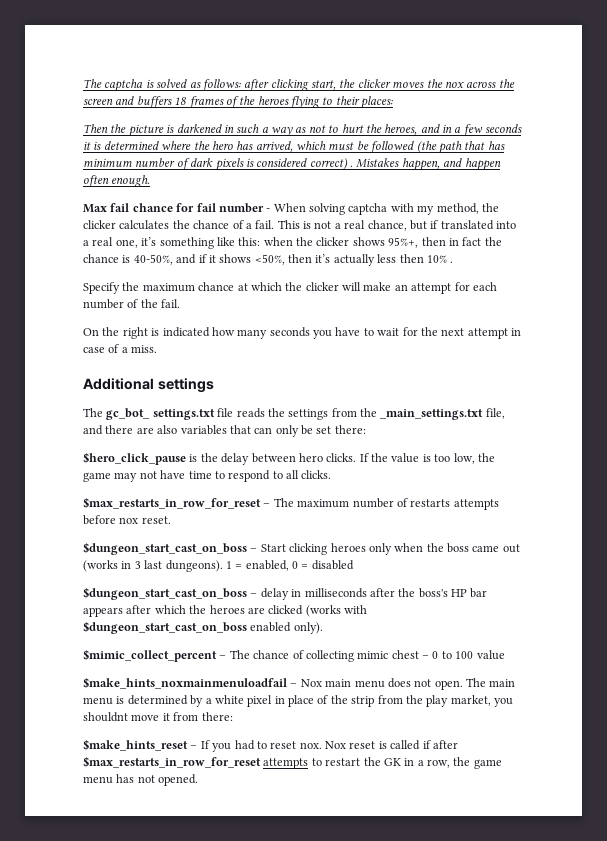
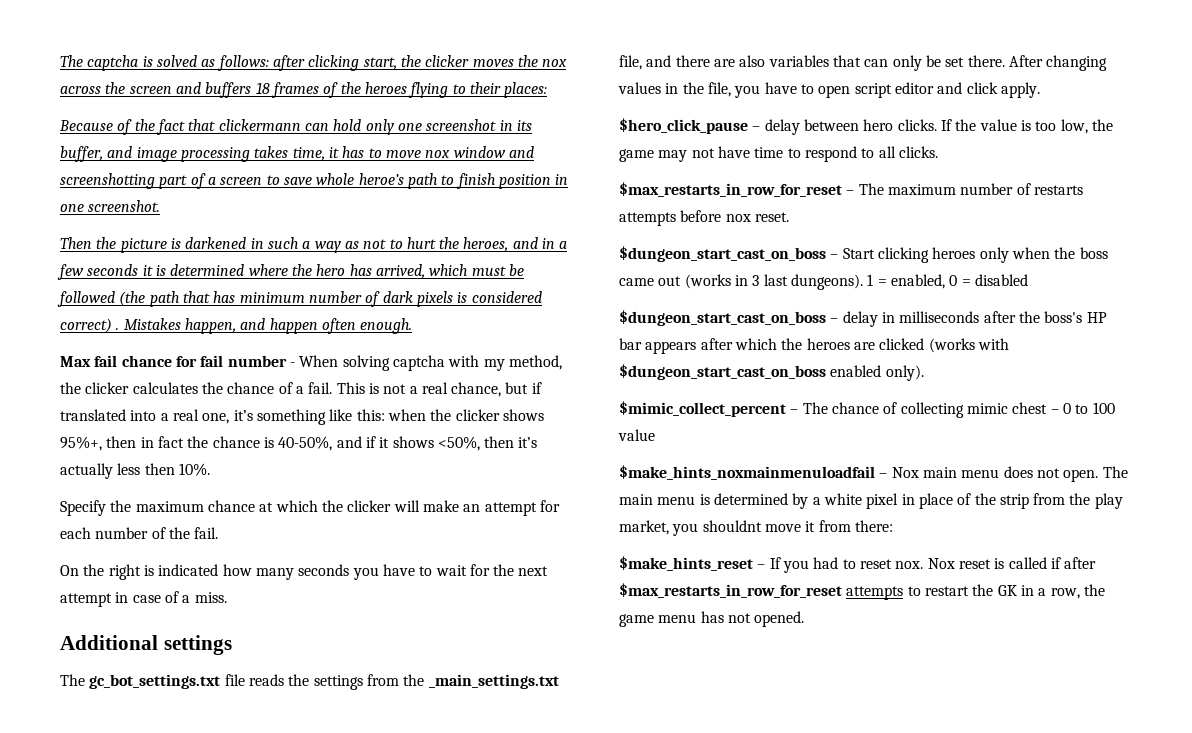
(394, 102) none -> [59,119,532,135] [60,146,534,162] [60,173,569,189] [60,200,161,212] // Because of the fact that clickermann can hold only one screenshot in its buffer, and image processing takes time, it has to move nox window and screenshotting part of a screen to save whole heroe’s path to finish position in one screenshot.
[426,255,454,263] 10% . -> [178,463,210,476] 10%.
[106,408,215,420] gc_bot_ settings.txt -> [89,674,221,689] gc_bot_settings.txt
[334,425,366,434] there: -> [967,55,1108,71] [618,82,1040,98] there. After changing values in the file, you have to open script editor and click apply.
[189,453,218,462] is the -> [752,126,761,131] –

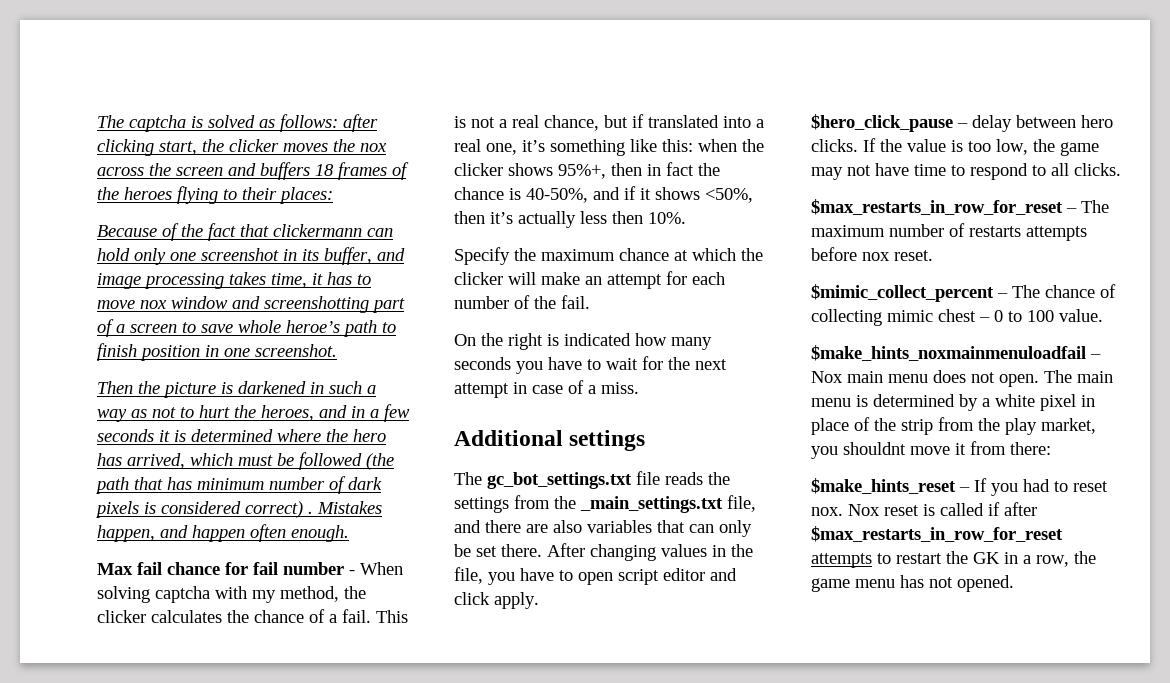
[619,246,1108,263] [619,274,1028,290] [619,310,1107,327] [619,338,1009,354] [619,364,924,381] // $dungeon_start_cast_on_boss – Start clicking heroes only when the boss came out (works in 3 last dungeons). 1 = enabled, 0 = disabled // $dungeon_start_cast_on_boss – delay in milliseconds after the boss's HP bar appears after which the heroes are clicked (works with $dungeon_start_cast_on_boss enabled only). -> (933, 255) none
[618,429,655,441] value -> [1059,309,1103,322] value.

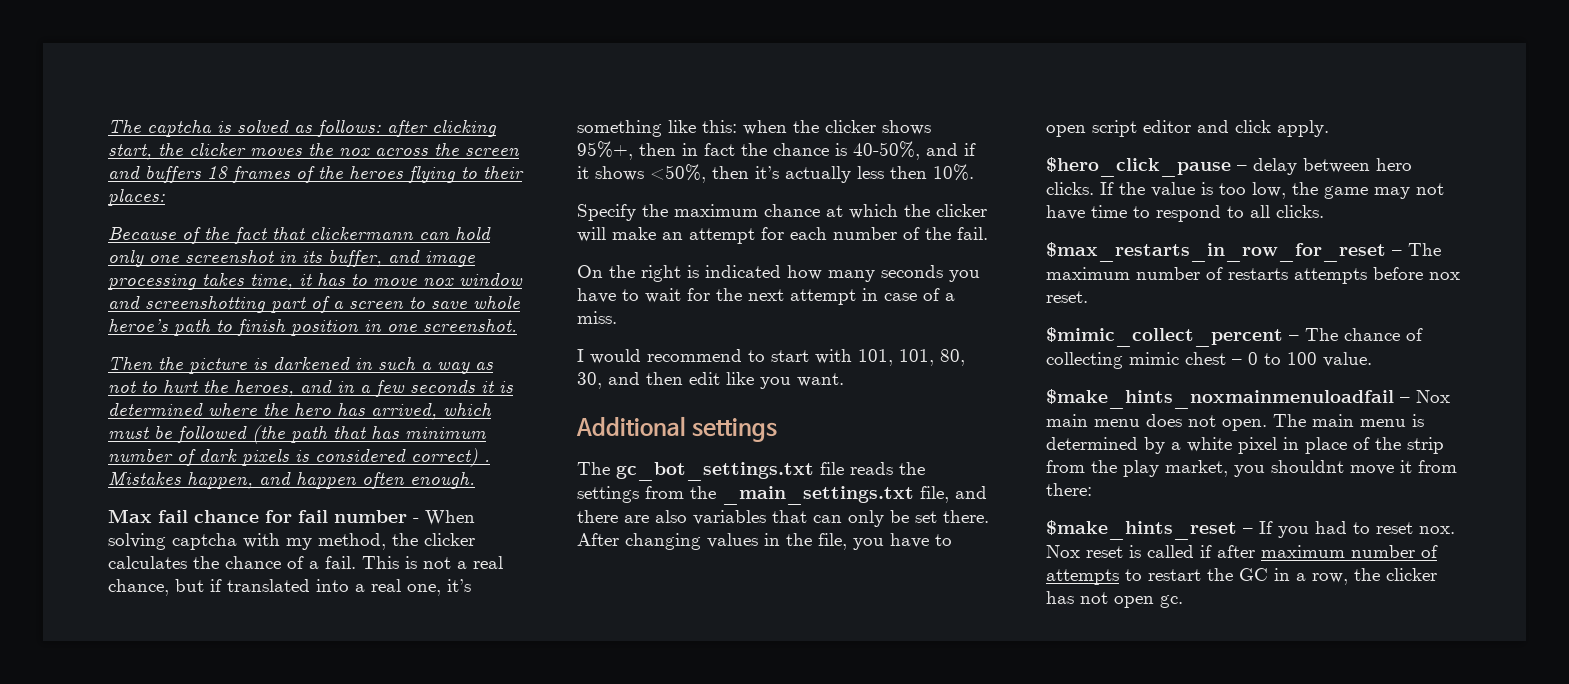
(639, 388) none -> [577,349,965,366] [577,372,844,389] // I would recommend to start with 101, 101, 80, 30, and then edit like you want.
[811,526,1063,542] $max_restarts_in_row_for_reset -> [1261,545,1438,558] maximum number of
[973,552,1000,564] GK -> [1239,568,1268,581] GC
[811,575,1014,592] game menu has not opened. -> [1386,568,1437,581] [1046,591,1183,608] clicker has not open gc.

